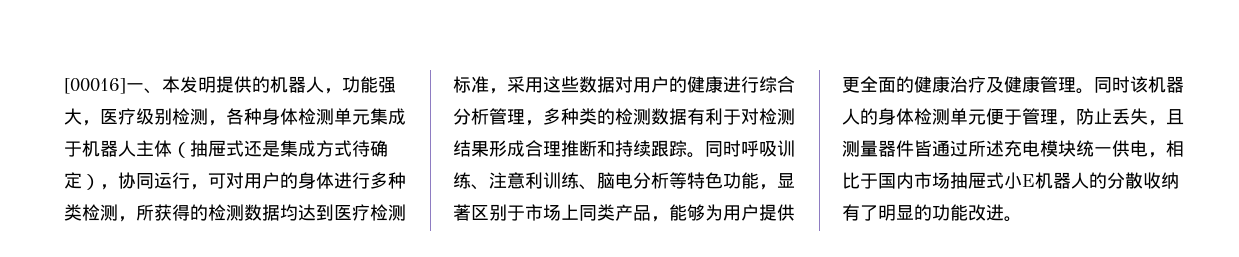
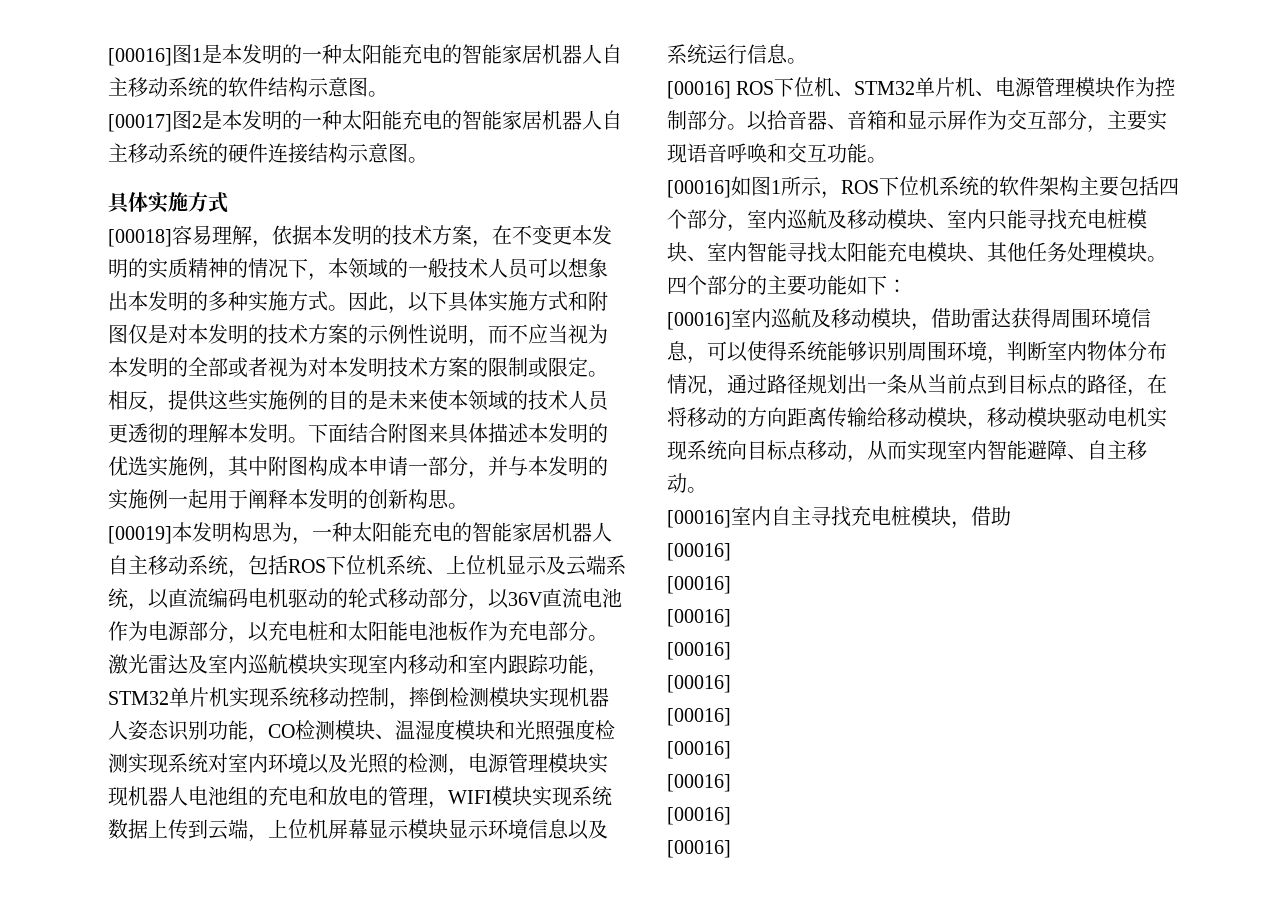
[64,76,396,94] [64,108,406,126] [64,140,388,158] [64,172,406,190] [64,204,406,222] [453,76,795,94] [453,108,795,126] [453,140,795,158] [453,172,795,190] [453,204,795,222] [842,76,1184,94] [842,108,1184,126] [842,140,1184,158] [842,172,1179,189] [842,204,1022,222] [00016]一、本发明提供的机器人，功能强大，医疗级别检测，各种身体检测单元集成于机器人主体（抽屉式还是集成方式待确定），协同运行，可对用户的身体进行多种类检测，所获得的检测数据均达到医疗检测标准，采用这些数据对用户的健康进行综合分析管理，多种类的检测数据有利于对检测结果形成合理推断和持续跟踪。同时呼吸训练、注意利训练、脑电分析等特色功能，显著区别于市场上同类产品，能够为用户提供更全面的健康治疗及健康管理。同时该机器人的身体检测单元便于管理，防止丢失，且测量器件皆通过所述充电模块统一供电，相比于国内市场抽屉式小E机器人的分散收纳有了明显的功能改进。 -> [108,44,622,66] [108,77,388,97] [108,110,622,132] [108,143,428,164] [108,192,228,214] [108,225,612,248] [108,258,608,281] [108,291,608,314] [108,324,608,347] [108,357,608,378] [108,390,610,413] [108,423,608,444] [108,456,608,479] [108,489,468,510] [108,522,612,545] [108,555,626,578] [108,588,622,611] [108,621,608,644] [108,654,608,677] [108,687,609,710] [108,719,615,743] [108,753,608,776] [108,786,612,809] [108,819,608,842] [667,44,807,64] [667,77,1176,99] [667,110,1167,133] [667,143,887,163] [667,176,1179,199] [667,209,1147,232] [667,242,1167,263] [667,275,907,296] [667,308,1151,331] [667,341,1167,364] [667,374,1167,397] [667,407,1167,430] [667,440,1147,463] [667,473,707,493] [667,506,1011,529] [667,543,731,561] [667,576,731,594] [667,609,731,627] [667,642,731,660] [667,675,731,693] [667,708,731,726] [667,741,731,759] [667,774,731,792] [667,807,731,825] [667,840,731,858] [00016]图1是本发明的一种太阳能充电的智能家居机器人自主移动系统的软件结构示意图。 // [00017]图2是本发明的一种太阳能充电的智能家居机器人自主移动系统的硬件连接结构示意图。 // 具体实施方式 // [00018]容易理解，依据本发明的技术方案，在不变更本发明的实质精神的情况下，本领域的一般技术人员可以想象出本发明的多种实施方式。因此，以下具体实施方式和附图仅是对本发明的技术方案的示例性说明，而不应当视为本发明的全部或者视为对本发明技术方案的限制或限定。相反，提供这些实施例的目的是未来使本领域的技术人员更透彻的理解本发明。下面结合附图来具体描述本发明的优选实施例，其中附图构成本申请一部分，并与本发明的实施例一起用于阐释本发明的创新构思。 // [00019]本发明构思为，一种太阳能充电的智能家居机器人自主移动系统，包括ROS下位机系统、上位机显示及云端系统，以直流编码电机驱动的轮式移动部分，以36V直流电池作为电源部分，以充电桩和太阳能电池板作为充电部分。激光雷达及室内巡航模块实现室内移动和室内跟踪功能，STM32单片机实现系统移动控制，摔倒检测模块实现机器人姿态识别功能，CO检测模块、温湿度模块和光照强度检测实现系统对室内环境以及光照的检测，电源管理模块实现机器人电池组的充电和放电的管理，WIFI模块实现系统数据上传到云端，上位机屏幕显示模块显示环境信息以及系统运行信息。 // [00016] ROS下位机、STM32单片机、电源管理模块作为控制部分。以拾音器、音箱和显示屏作为交互部分，主要实现语音呼唤和交互功能。 // [00016]如图1所示，ROS下位机系统的软件架构主要包括四个部分，室内巡航及移动模块、室内只能寻找充电桩模块、室内智能寻找太阳能充电模块、其他任务处理模块。四个部分的主要功能如下： // [00016]室内巡航及移动模块，借助雷达获得周围环境信息，可以使得系统能够识别周围环境，判断室内物体分布情况，通过路径规划出一条从当前点到目标点的路径，在将移动的方向距离传输给移动模块，移动模块驱动电机实现系统向目标点移动，从而实现室内智能避障、自主移动。 // [00016]室内自主寻找充电桩模块，借助 // [00016] // [00016] // [00016] // [00016] // [00016] // [00016] // [00016] // [00016] // [00016] // [00016]

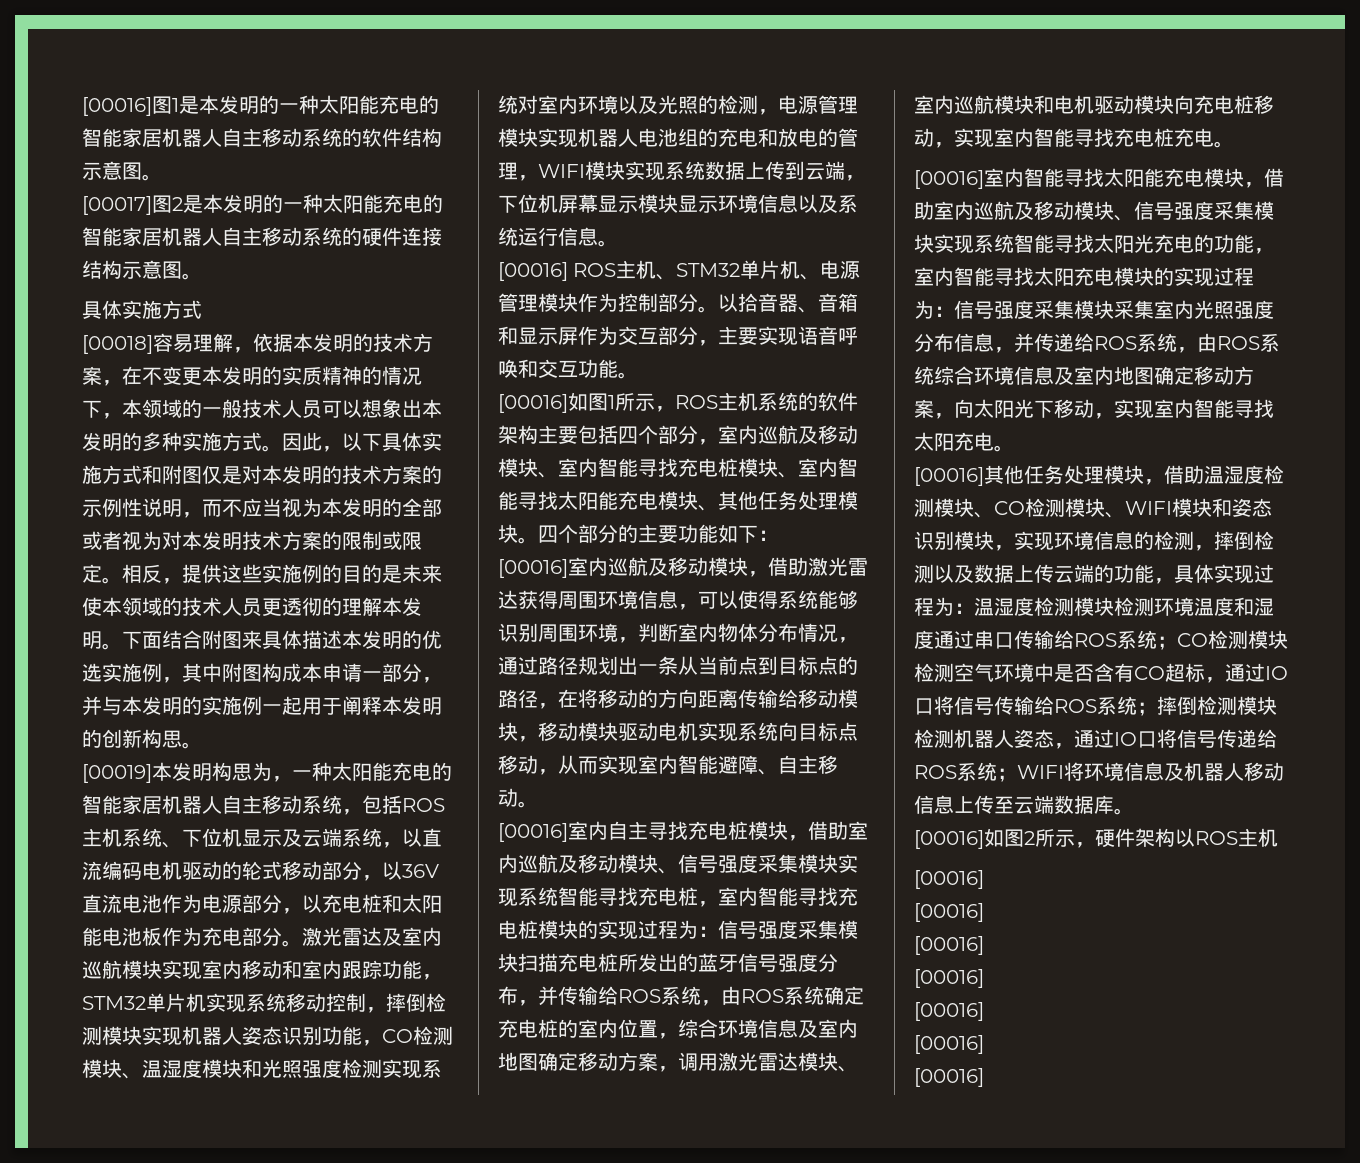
[326,555,366,575] 下位 -> [82,828,102,847] 主
[446,555,466,574] 上 -> [182,829,202,847] 下
[268,819,288,838] 上 -> [498,195,518,213] 下
[774,77,815,97] 下位 -> [616,260,637,279] 主
[879,176,919,196] 下位 -> [718,392,738,411] 主
[987,210,1007,230] 只 -> [598,458,618,477] 智
(971, 318) none -> [808,557,848,576] 激光
[667,543,731,561] [667,576,731,594] [667,609,731,627] [667,642,731,660] [667,675,731,693] [667,708,731,726] [667,741,731,759] [667,774,731,792] [667,807,731,825] [667,840,731,858] // [00016] // [00016] // [00016] // [00016] // [00016] // [00016] // [00016] // [00016] // [00016] // [00016] -> [848,821,868,840] [498,854,858,874] [498,887,858,907] [498,920,858,940] [498,953,838,972] [498,986,864,1006] [498,1019,858,1039] [498,1052,858,1072] [914,95,1274,114] [914,128,1234,148] [914,168,1284,189] [914,201,1274,221] [914,234,1274,254] [914,267,1254,287] [914,300,1274,319] [914,333,1280,353] [914,366,1254,385] [914,399,1274,419] [914,432,1014,452] [914,465,1284,486] [914,498,1272,518] [914,531,1274,551] [914,564,1274,584] [914,597,1274,616] [914,630,1288,650] [914,663,1288,683] [914,696,1277,716] [914,729,1277,749] [914,762,1284,782] [914,795,1134,815] [914,828,1278,849] [914,870,984,889] [914,903,984,922] [914,936,984,955] [914,969,984,988] [914,1002,984,1021] [914,1035,984,1054] [914,1068,984,1087] 室内巡航及移动模块、信号强度采集模块实现系统智能寻找充电桩，室内智能寻找充电桩模块的实现过程为：信号强度采集模块扫描充电桩所发出的蓝牙信号强度分布，并传输给ROS系统，由ROS系统确定充电桩的室内位置，综合环境信息及室内地图确定移动方案，调用激光雷达模块、室内巡航模块和电机驱动模块向充电桩移动，实现室内智能寻找充电桩充电。 // [00016]室内智能寻找太阳能充电模块，借助室内巡航及移动模块、信号强度采集模块实现系统智能寻找太阳光充电的功能，室内智能寻找太阳充电模块的实现过程为：信号强度采集模块采集室内光照强度分布信息，并传递给ROS系统，由ROS系统综合环境信息及室内地图确定移动方案，向太阳光下移动，实现室内智能寻找太阳充电。 // [00016]其他任务处理模块，借助温湿度检测模块、CO检测模块、WIFI模块和姿态识别模块，实现环境信息的检测，摔倒检测以及数据上传云端的功能，具体实现过程为：温湿度检测模块检测环境温度和湿度通过串口传输给ROS系统；CO检测模块检测空气环境中是否含有CO超标，通过IO口将信号传输给ROS系统；摔倒检测模块检测机器人姿态，通过IO口将信号传递给ROS系统；WIFI将环境信息及机器人移动信息上传至云端数据库。 // [00016]如图2所示，硬件架构以ROS主机 // [00016] // [00016] // [00016] // [00016] // [00016] // [00016] // [00016]

